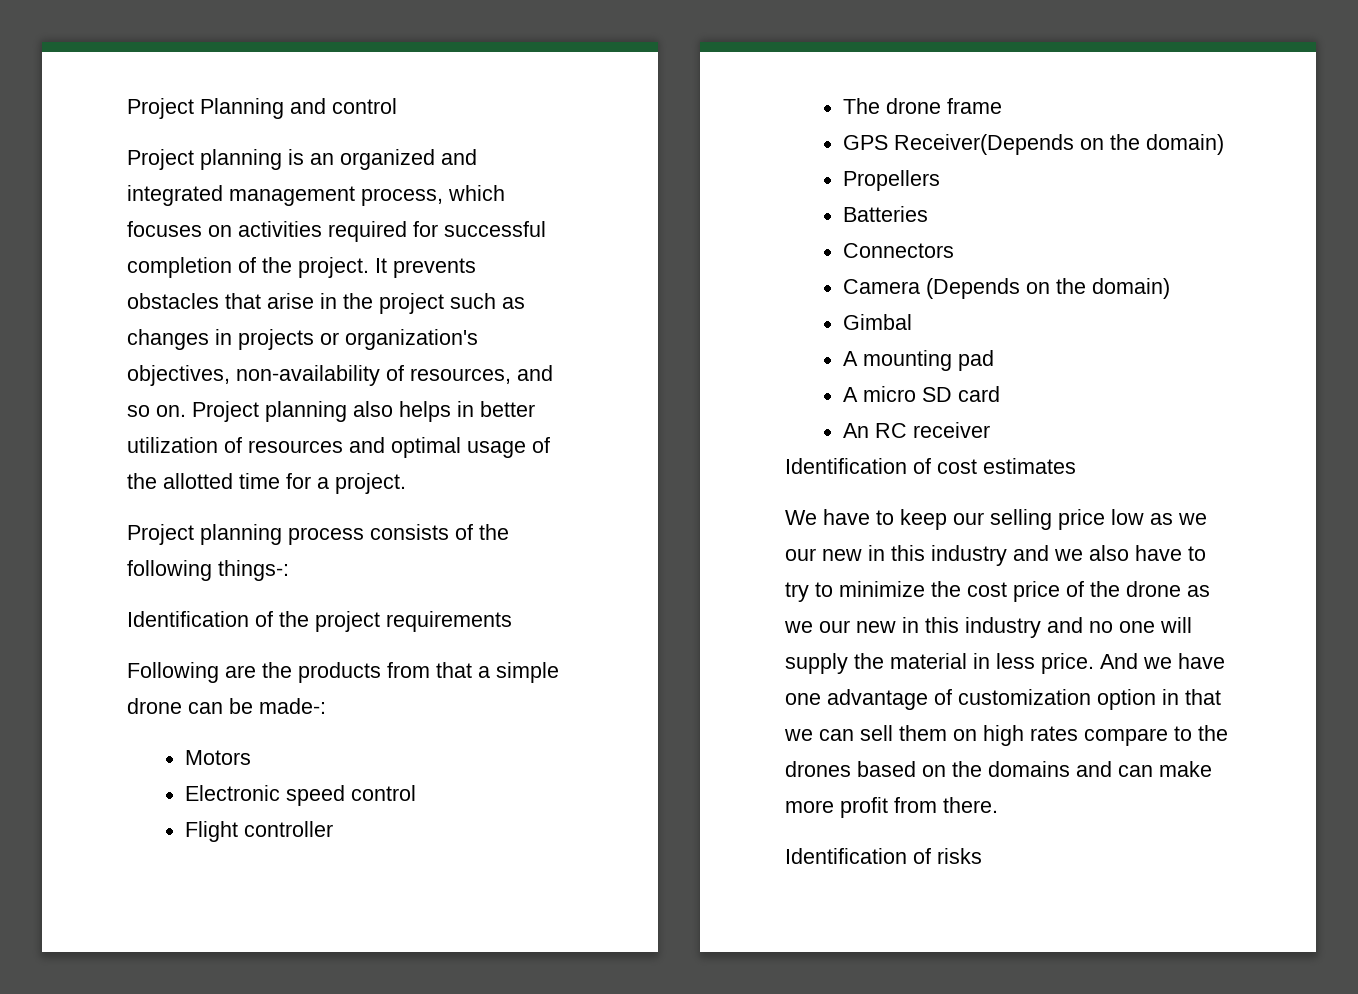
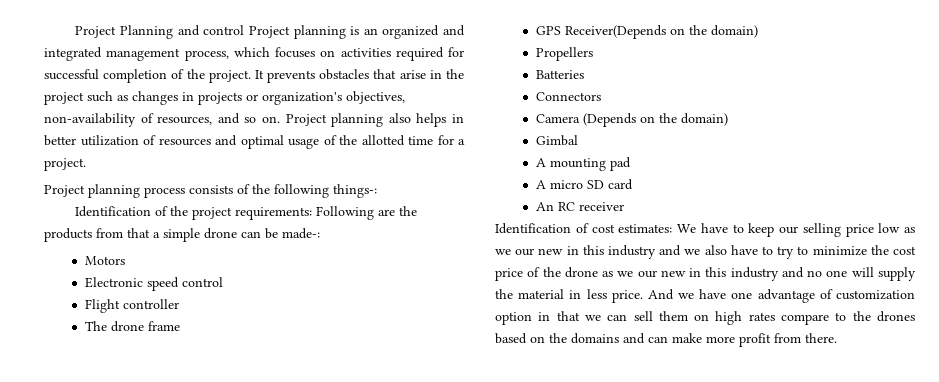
(397, 106) // -> (245, 30) none
[386,611,512,632] requirements // -> [235,207,313,220] requirements:
[983,458,1076,474] estimates // -> [618,224,673,233] estimates:
[785,848,982,864] // Identification of risks -> (837, 338) none

